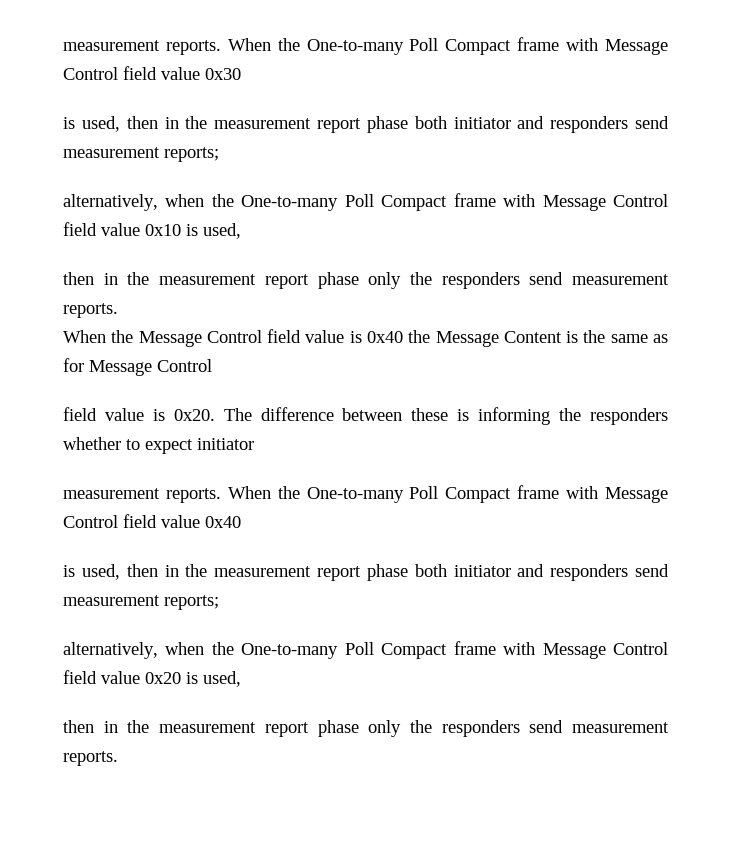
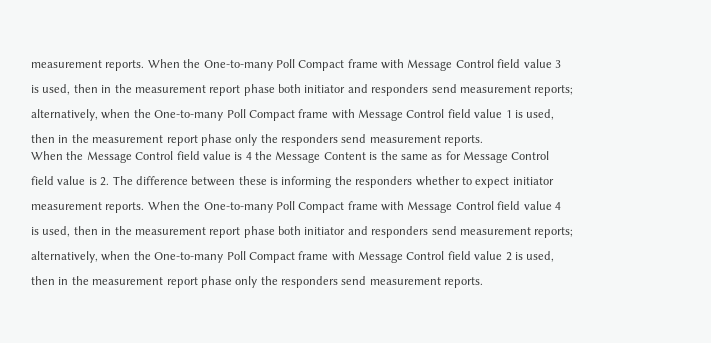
[205,68,241,80] 0x30 -> [554,60,561,68] 3
[145,224,181,236] 0x10 -> [505,110,512,118] 1
[366,331,403,343] 0x40 -> [245,152,252,160] 4
[173,409,215,421] 0x20. -> [100,177,110,186] 2.
[205,516,241,528] 0x40 -> [554,202,561,210] 4
[145,672,181,684] 0x20 -> [505,252,512,261] 2

